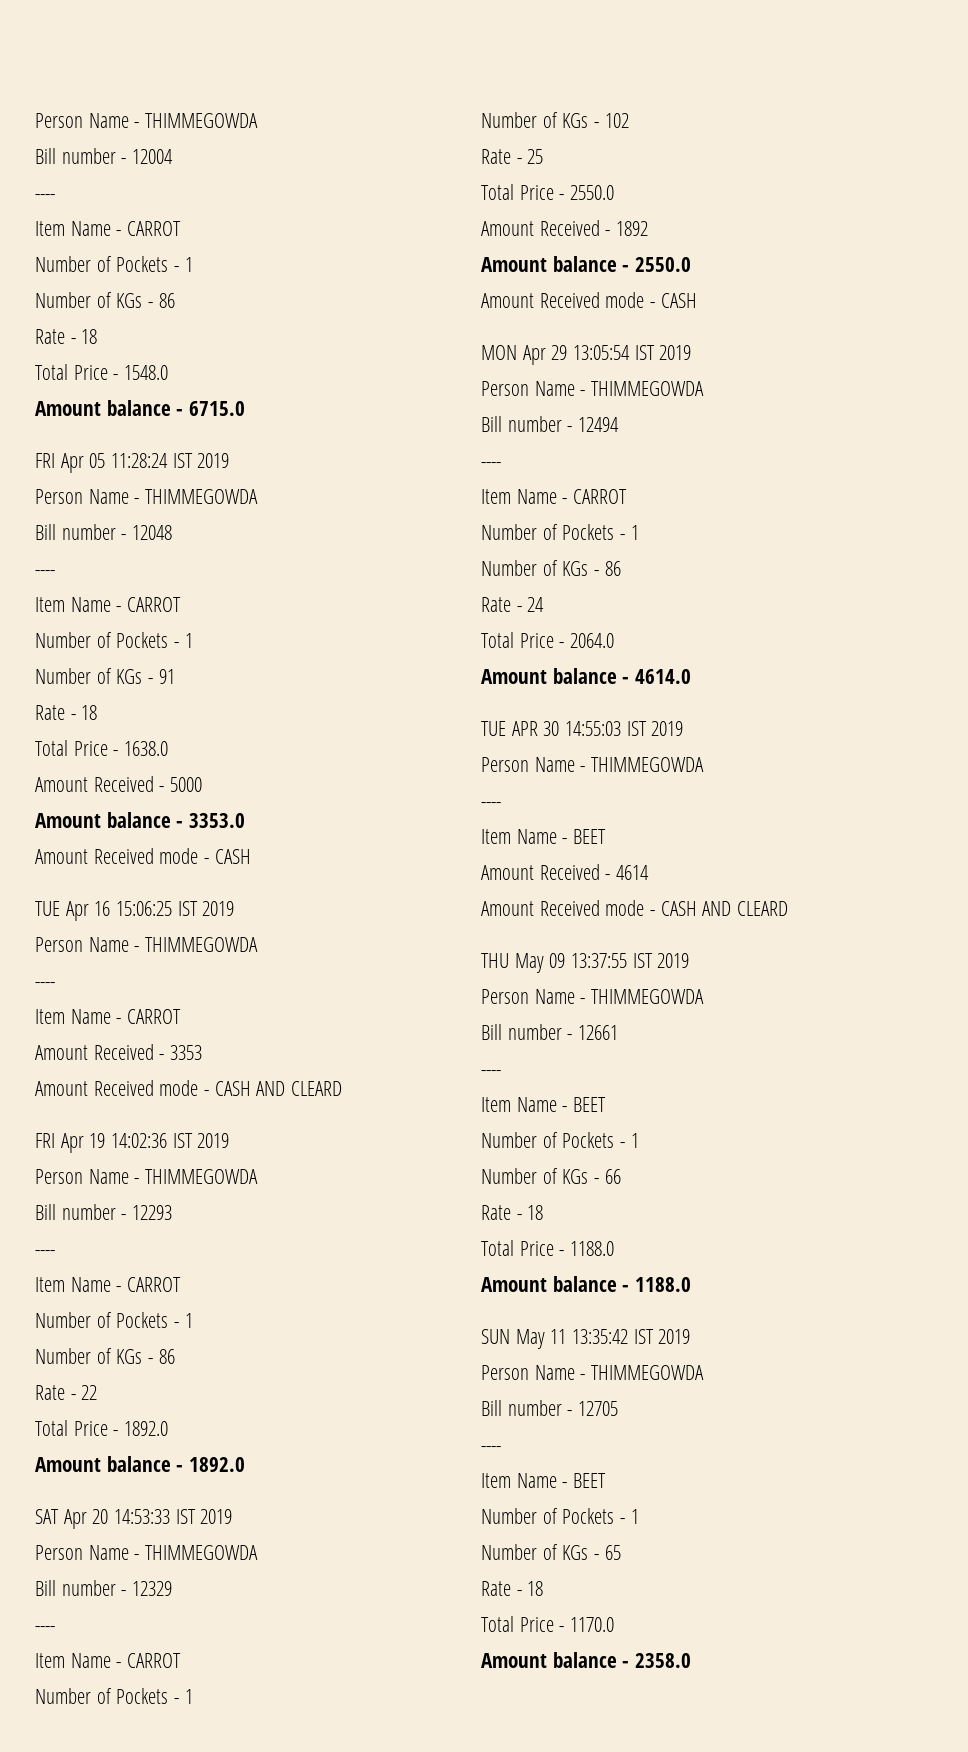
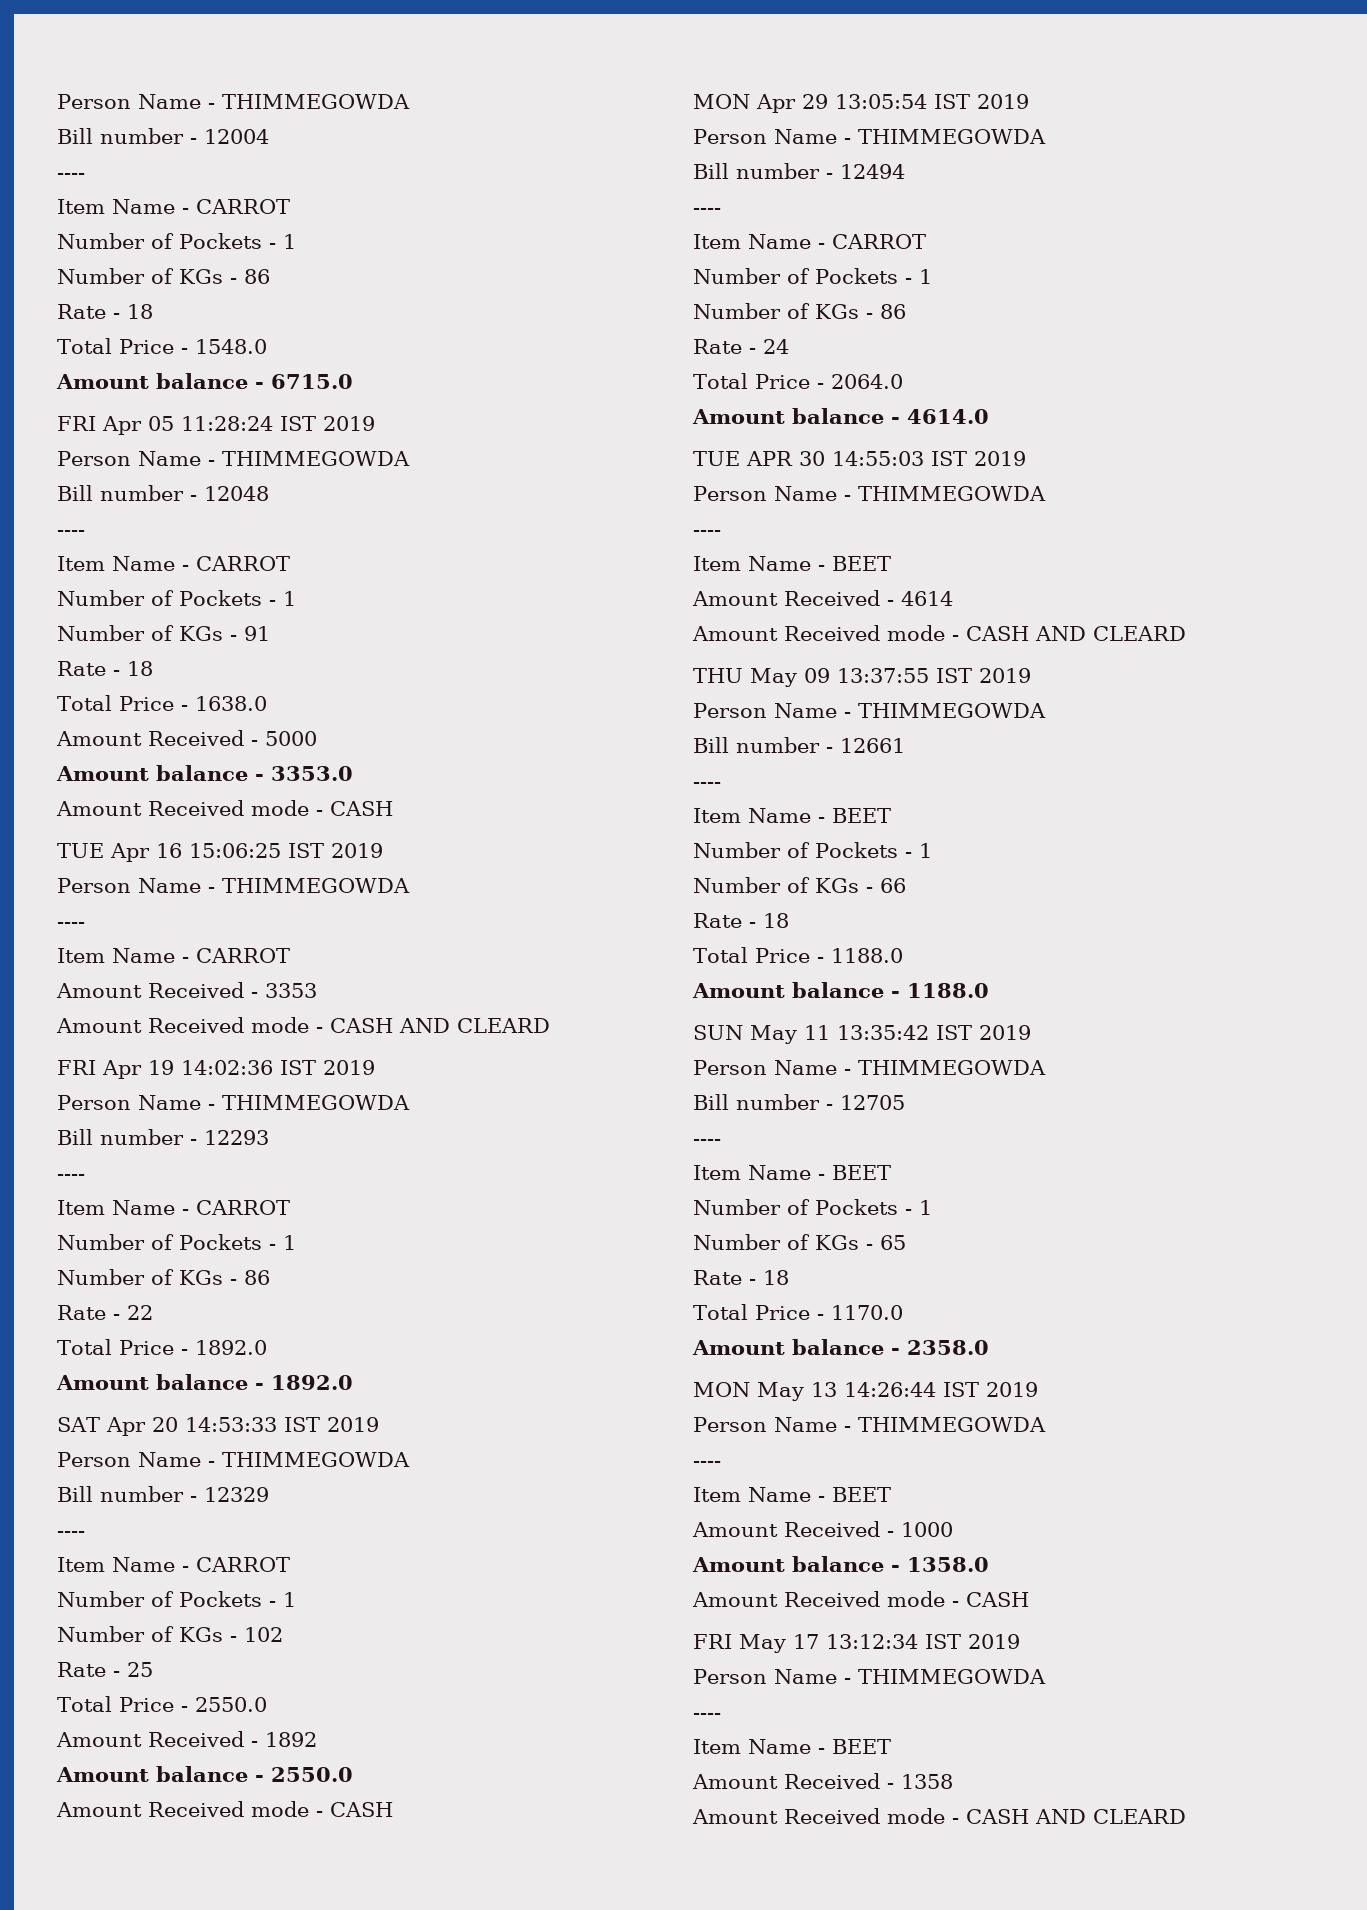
(692, 1660) none -> [693,1382,1038,1401] [693,1417,1046,1432] [693,1461,721,1467] [693,1487,891,1502] [692,1521,953,1537] [692,1556,989,1572] [692,1591,1029,1607] [693,1634,1020,1653] [693,1669,1046,1684] [693,1713,721,1719] [693,1739,891,1754] [692,1773,953,1789] [692,1808,1186,1824] // MON May 13 14:26:44 IST 2019 // Person Name - THIMMEGOWDA // ---- // Item Name - BEET // Amount Received - 1000 // Amount balance - 1358.0 // Amount Received mode - CASH // FRI May 17 13:12:34 IST 2019 // Person Name - THIMMEGOWDA // ---- // Item Name - BEET // Amount Received - 1358 // Amount Received mode - CASH AND CLEARD

